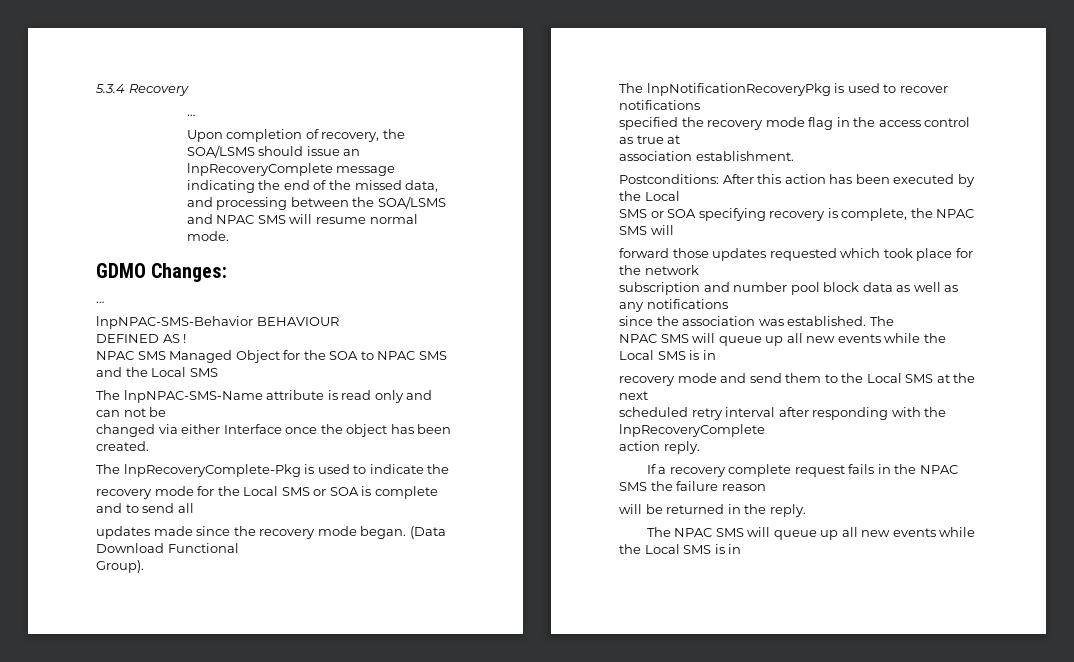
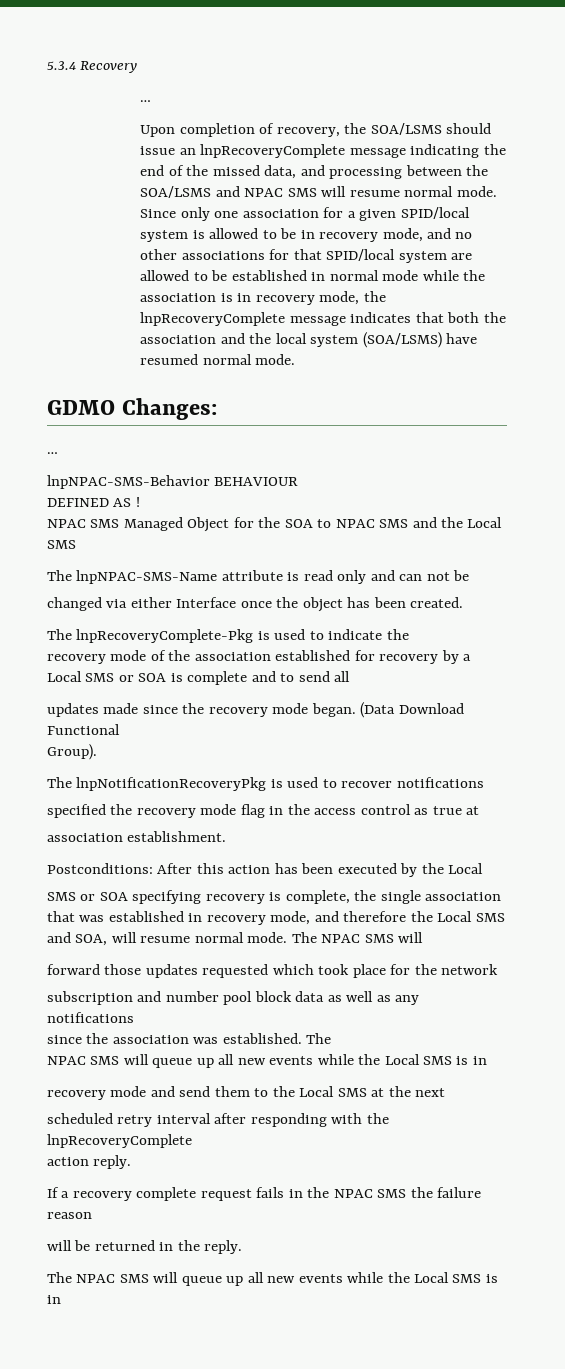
(229, 236) none -> [140,207,470,221] [140,228,473,242] [140,249,473,263] [140,270,486,281] [140,291,386,305] [140,312,506,326] [140,332,478,348] [140,354,296,365] Since only one association for a given SPID/local system is allowed to be in recovery mode, and no other associations for that SPID/local system are allowed to be established in normal mode while the association is in recovery mode, the lnpRecoveryComplete message indicates that both the association and the local system (SOA/LSMS) have resumed normal mode.
[197,486,240,496] for the -> [150,650,472,664] of the association established for recovery by a
(933, 213) none -> [380,890,502,904] [47,911,505,925] [47,932,317,946] single association that was established in recovery mode, and therefore the Local SMS and SOA, will resume normal mode. The

